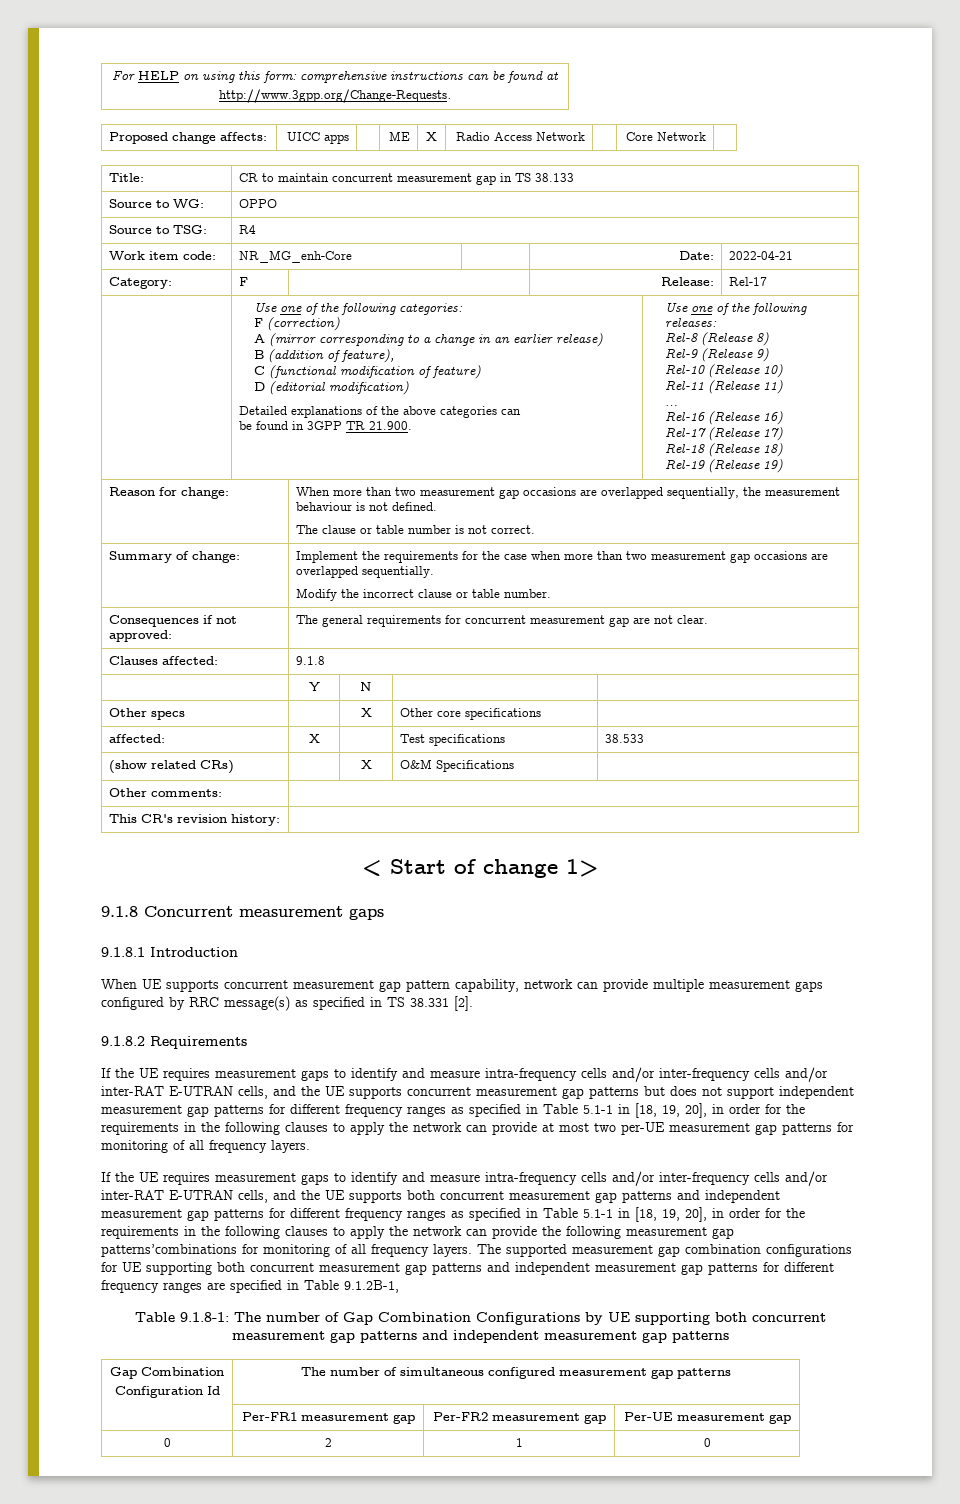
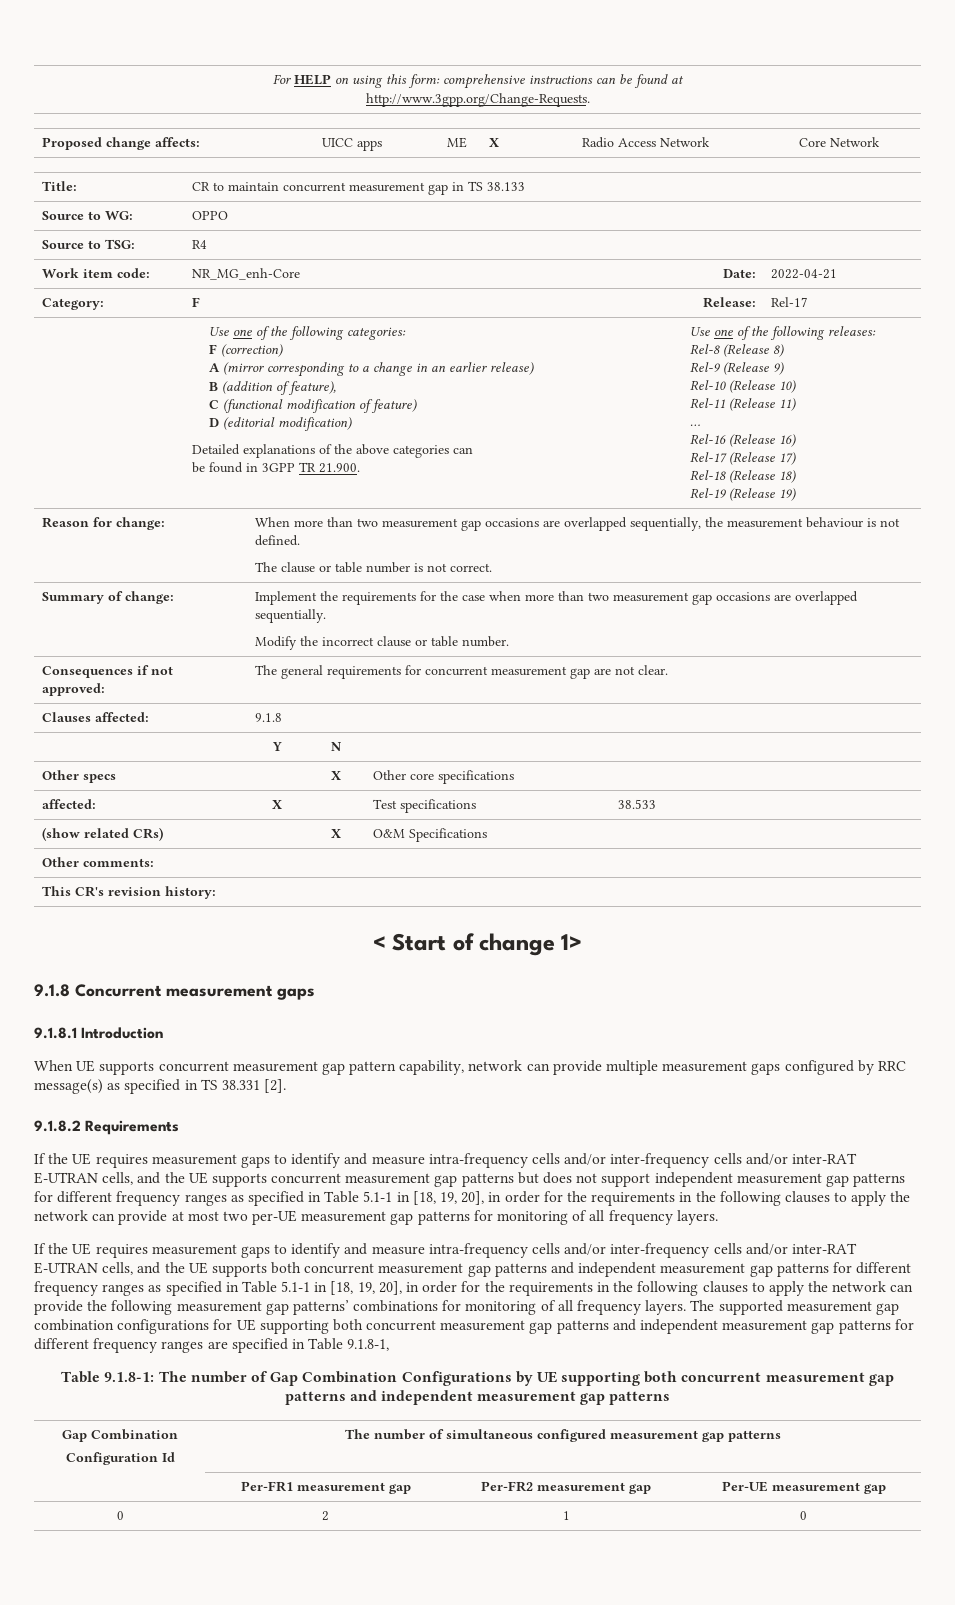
[101,1244,237,1257] patterns’combinations -> [292,1300,439,1315] patterns’ combinations
[344,1280,399,1293] 9.1.2B-1, -> [347,1339,390,1351] 9.1.8-1,

